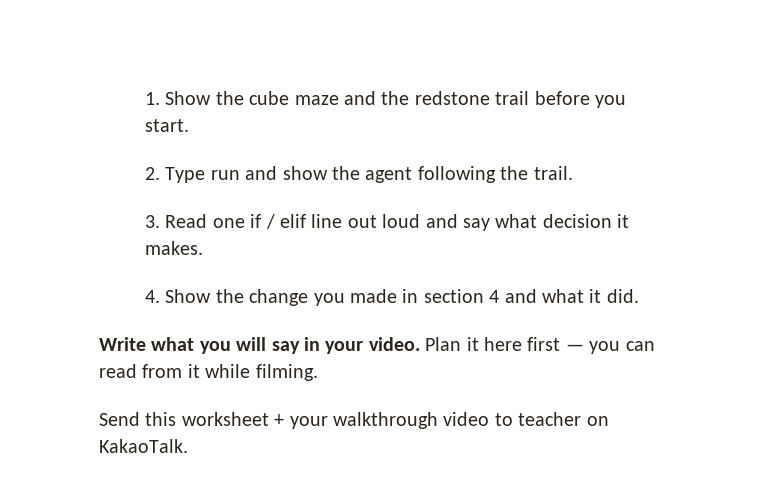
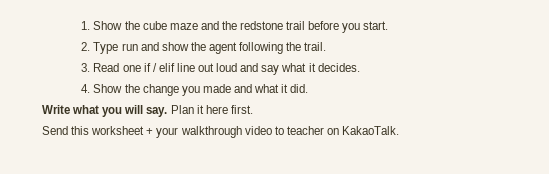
[542,214,630,228] [144,241,203,255] decision it makes. -> [308,63,360,72] it decides.
[402,289,500,303] in section 4 -> (231, 88) none
[271,337,655,354] [99,364,318,381] say in your video. Plan it here first — you can read from it while filming. -> [146,105,253,117] say. Plan it here first.

